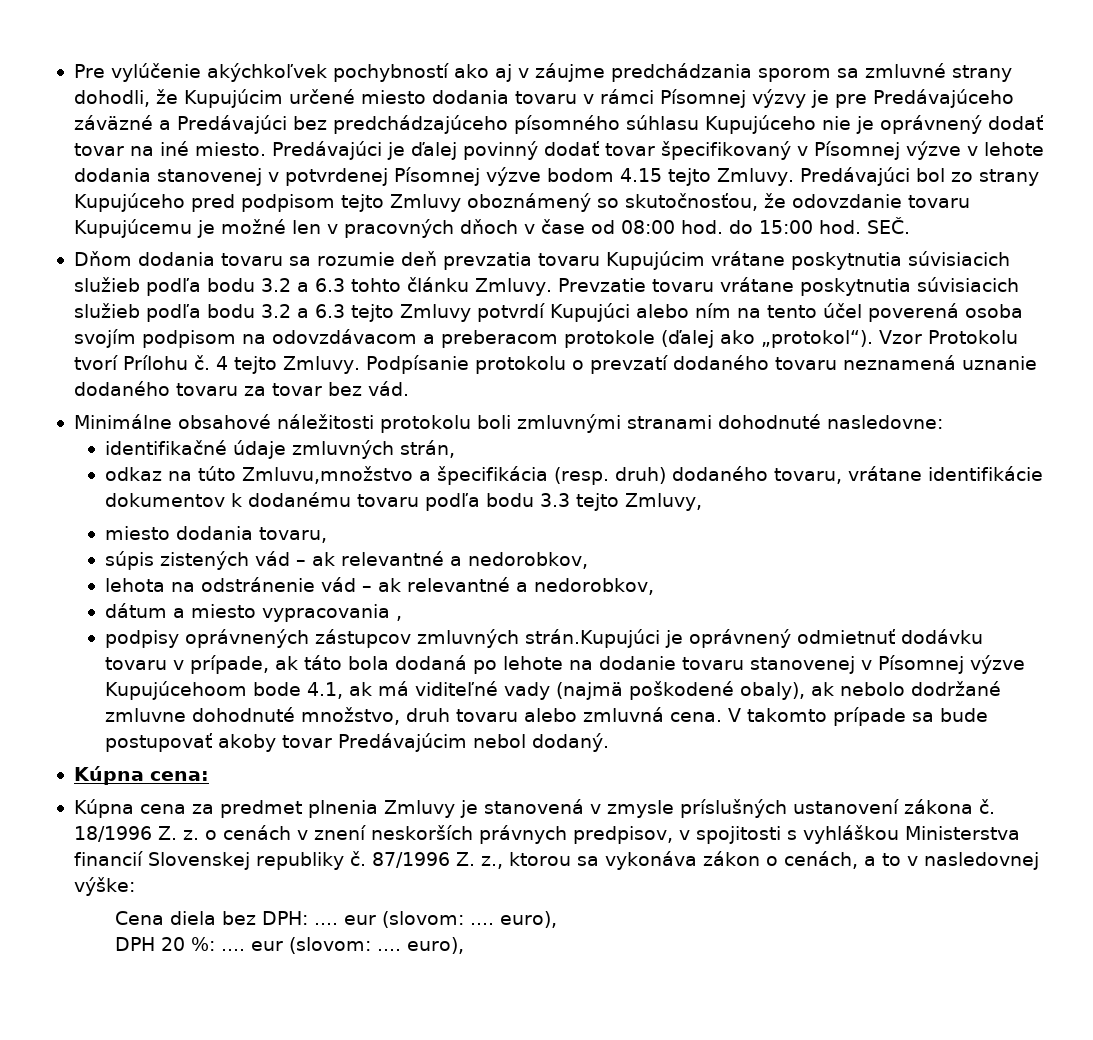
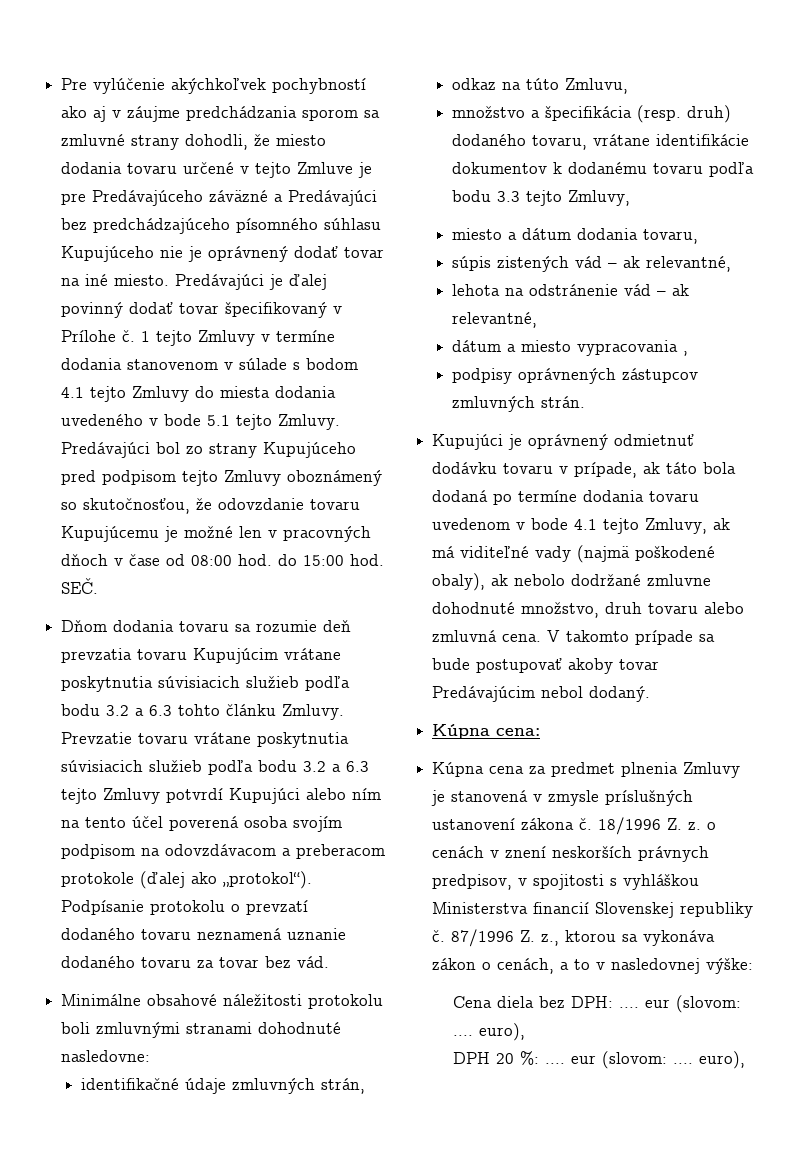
[183,89,355,108] Kupujúcim určené -> (271, 140) none
[582,89,806,108] v rámci Písomnej výzvy -> [183,162,354,178] určené v tejto Zmluve
[813,141,1044,160] [73,167,662,186] Písomnej výzve v lehote dodania stanovenej v potvrdenej Písomnej výzve bodom 4.15 -> [61,330,336,346] [61,358,359,370] [61,386,337,402] [61,414,231,426] Prílohe č. 1 tejto Zmluvy v termíne dodania stanovenom v súlade s bodom 4.1 tejto Zmluvy do miesta dodania uvedeného v bode 5.1
[878,330,1018,344] [73,355,360,374] Vzor Protokolu tvorí Prílohu č. 4 tejto Zmluvy. -> (313, 880) none
[241,466,413,484] Zmluvu,množstvo -> [564,78,628,94] [451,106,525,118] Zmluvu, // množstvo
(170, 533) none -> [507,228,571,240] a dátum
[340,551,588,569] relevantné a nedorobkov, -> [645,256,731,272] relevantné,
[406,577,654,595] relevantné a nedorobkov, -> [451,312,537,328] relevantné,
[524,629,660,648] strán.Kupujúci -> [540,396,585,408] [432,434,504,450] strán. // Kupujúci
[502,655,1025,674] [104,681,343,700] lehote na dodanie tovaru stanovenej v Písomnej výzve Kupujúcehoom bode 4.1, -> [518,490,700,502] [432,518,708,534] termíne dodania tovaru uvedenom v bode 4.1 tejto Zmluvy,

